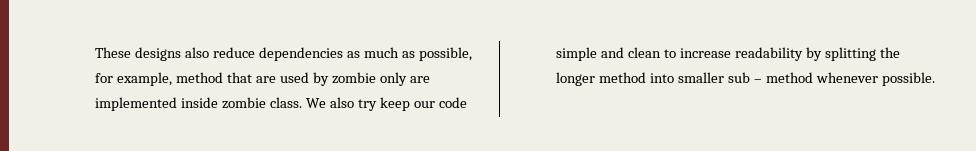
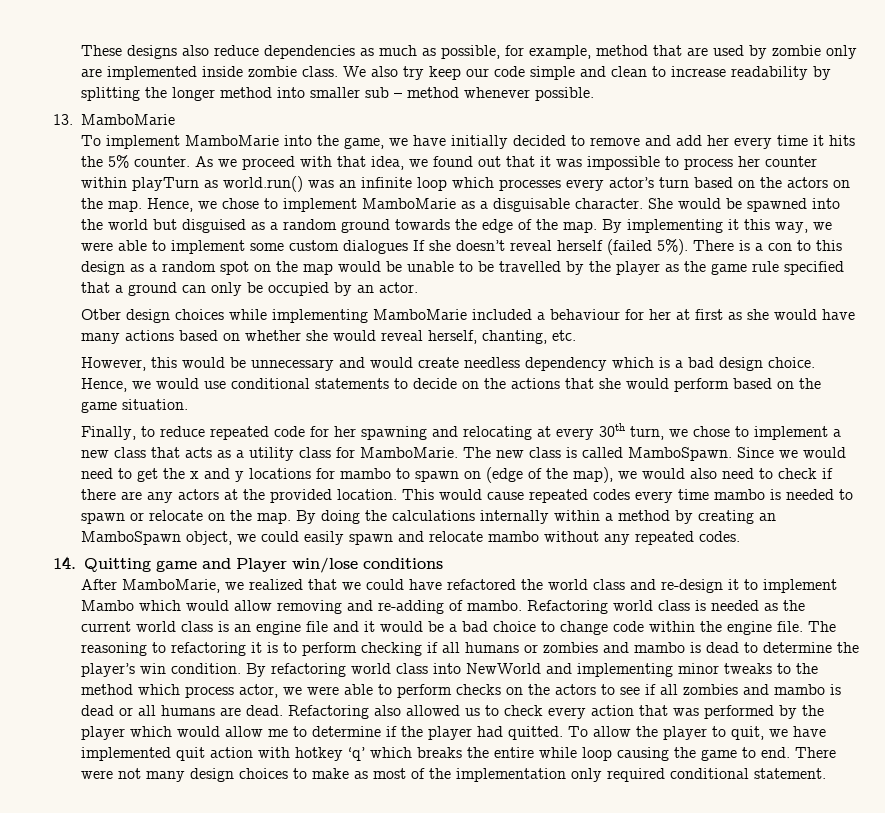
(935, 79) none -> [53,114,176,125] [81,135,856,149] [81,155,818,170] [81,176,851,192] [81,198,841,212] [81,219,833,233] [81,239,843,255] [81,261,845,275] [81,282,419,296] [81,309,856,323] [81,330,577,344] [81,357,816,371] [81,378,822,392] [81,399,189,413] [81,423,842,440] [81,447,847,461] [81,467,834,483] [81,489,854,503] [81,510,777,524] [81,531,741,545] [53,556,444,573] [81,579,838,593] [81,600,806,614] [81,621,837,635] [81,642,860,656] [81,663,819,677] [81,684,842,698] [81,705,825,719] [81,726,827,740] [81,747,837,761] [81,768,827,782] // 13. MamboMarie // To implement MamboMarie into the game, we have initially decided to remove and add her every time it hits the 5% counter. As we proceed with that idea, we found out that it was impossible to process her counter within playTurn as world.run() was an infinite loop which processes every actor’s turn based on the actors on the map. Hence, we chose to implement MamboMarie as a disguisable character. She would be spawned into the world but disguised as a random ground towards the edge of the map. By implementing it this way, we were able to implement some custom dialogues If she doesn’t reveal herself (failed 5%). There is a con to this design as a random spot on the map would be unable to be travelled by the player as the game rule specified that a ground can only be occupied by an actor. // Otber design choices while implementing MamboMarie included a behaviour for her at first as she would have many actions based on whether she would reveal herself, chanting, etc. // However, this would be unnecessary and would create needless dependency which is a bad design choice. Hence, we would use conditional statements to decide on the actions that she would perform based on the game situation. // Finally, to reduce repeated code for her spawning and relocating at every 30th turn, we chose to implement a new class that acts as a utility class for MamboMarie. The new class is called MamboSpawn. Since we would need to get the x and y locations for mambo to spawn on (edge of the map), we would also need to check if there are any actors at the provided location. This would cause repeated codes every time mambo is needed to spawn or relocate on the map. By doing the calculations internally within a method by creating an MamboSpawn object, we could easily spawn and relocate mambo without any repeated codes. // 14. Quitting game and Player win/lose conditions // After MamboMarie, we realized that we could have refactored the world class and re-design it to implement Mambo which would allow removing and re-adding of mambo. Refactoring world class is needed as the current world class is an engine file and it would be a bad choice to change code within the engine file. The reasoning to refactoring it is to perform checking if all humans or zombies and mambo is dead to determine the player’s win condition. By refactoring world class into NewWorld and implementing minor tweaks to the method which process actor, we were able to perform checks on the actors to see if all zombies and mambo is dead or all humans are dead. Refactoring also allowed us to check every action that was performed by the player which would allow me to determine if the player had quitted. To allow the player to quit, we have implemented quit action with hotkey ‘q’ which breaks the entire while loop causing the game to end. There were not many design choices to make as most of the implementation only required conditional statement.

